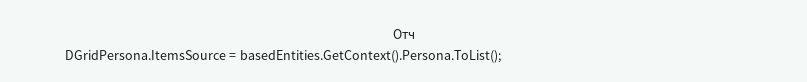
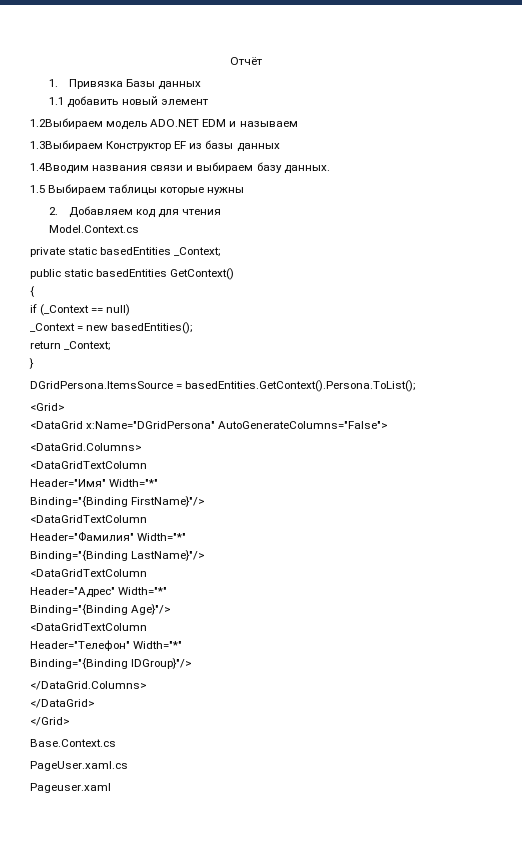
[392,29,415,39] [65,50,501,63] Отч // DGridPersona.ItemsSource = basedEntities.GetContext().Persona.ToList(); -> [229,57,262,65] [49,79,201,90] [49,96,208,108] [30,118,298,130] [30,140,280,152] [30,162,330,174] [30,184,245,195] [49,206,222,218] [49,225,140,233] [30,247,222,257] [30,268,235,280] [30,286,35,297] [30,304,131,316] [30,322,194,334] [30,341,112,351] [29,358,34,369] [30,380,417,392] [30,403,65,411] [30,421,389,429] [30,443,142,451] [30,461,147,469] [30,479,159,487] [30,496,206,507] [30,515,147,523] [30,532,187,541] [30,550,206,561] [30,569,147,577] [30,587,168,598] [30,604,172,615] [30,623,147,631] [30,640,183,651] [30,658,193,669] [30,681,147,690] [30,699,95,708] [30,717,70,726] [30,739,116,747] [30,761,128,771] [30,783,111,793] Отчёт // 1. Привязка Базы данных // 1.1 добавить новый элемент // 1.2Выбираем модель ADO.NET EDM и называем // 1.3Выбираем Конструктор EF из базы данных // 1.4Вводим названия связи и выбираем базу данных. // 1.5 Выбираем таблицы которые нужны // 2. Добавляем код для чтения // Model.Context.cs // private static basedEntities _Context; // public static basedEntities GetContext() // { // if (_Context == null) // _Context = new basedEntities(); // return _Context; // } // DGridPersona.ItemsSource = basedEntities.GetContext().Persona.ToList(); // <Grid> // <DataGrid x:Name="DGridPersona" AutoGenerateColumns="False"> // <DataGrid.Columns> // <DataGridTextColumn // Header="Имя" Width="*" // Binding="{Binding FirstName}"/> // <DataGridTextColumn // Header="Фамилия" Width="*" // Binding="{Binding LastName}"/> // <DataGridTextColumn // Header="Адрес" Width="*" // Binding="{Binding Age}"/> // <DataGridTextColumn // Header="Телефон" Width="*" // Binding="{Binding IDGroup}"/> // </DataGrid.Columns> // </DataGrid> // </Grid> // Base.Context.cs // PageUser.xaml.cs // Pageuser.xaml

